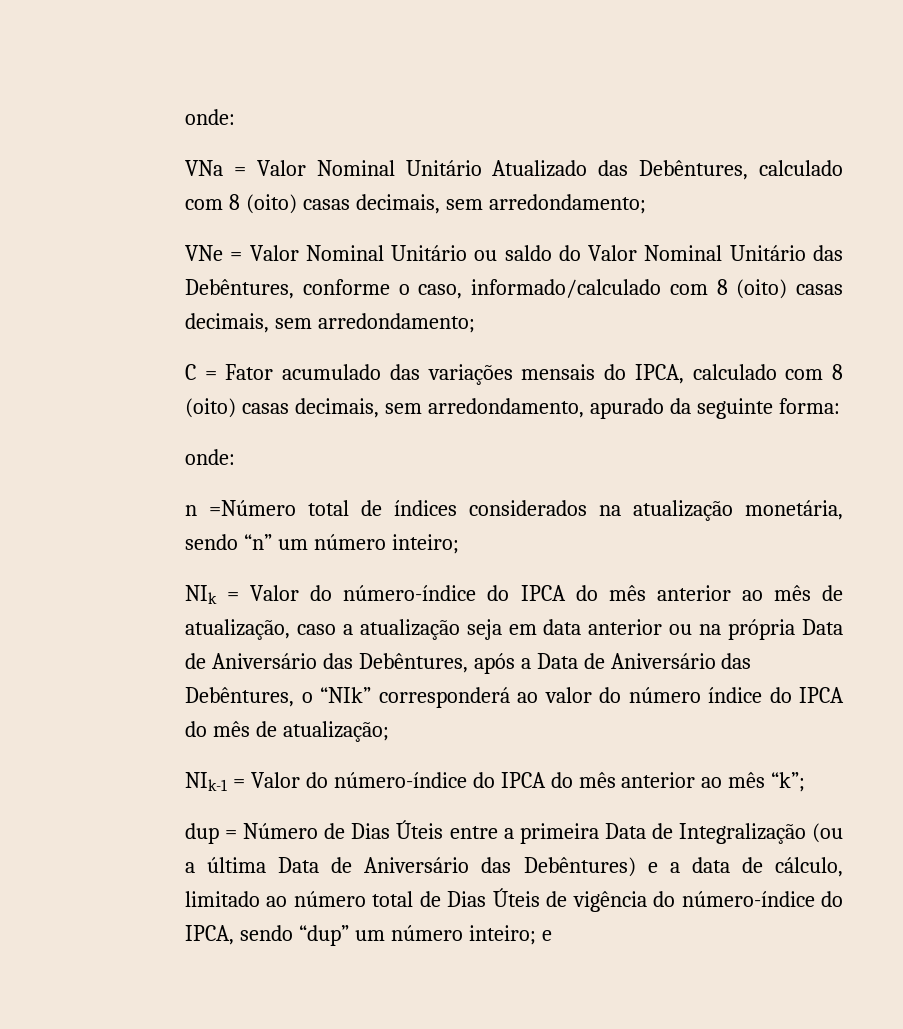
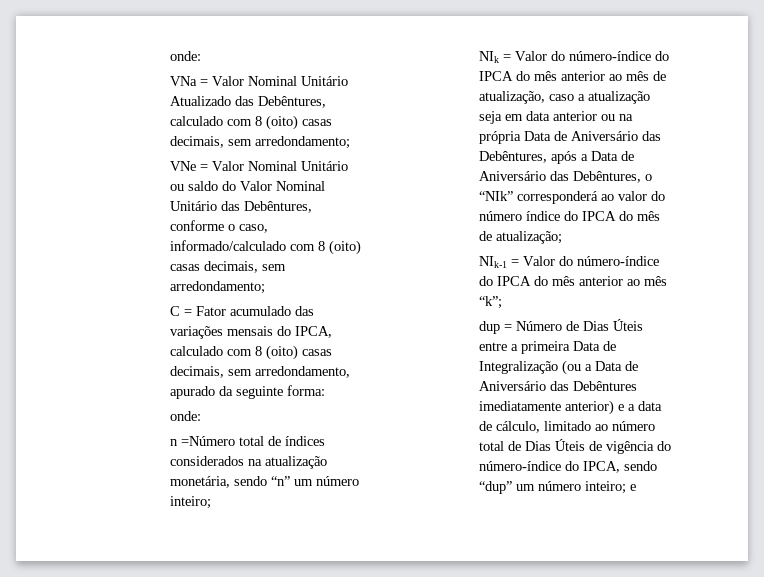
[207,857,636,877] última Data de Aniversário das Debêntures) -> [595,361,639,371] [479,381,638,391] [479,400,615,415] Data de Aniversário das Debêntures imediatamente anterior)

